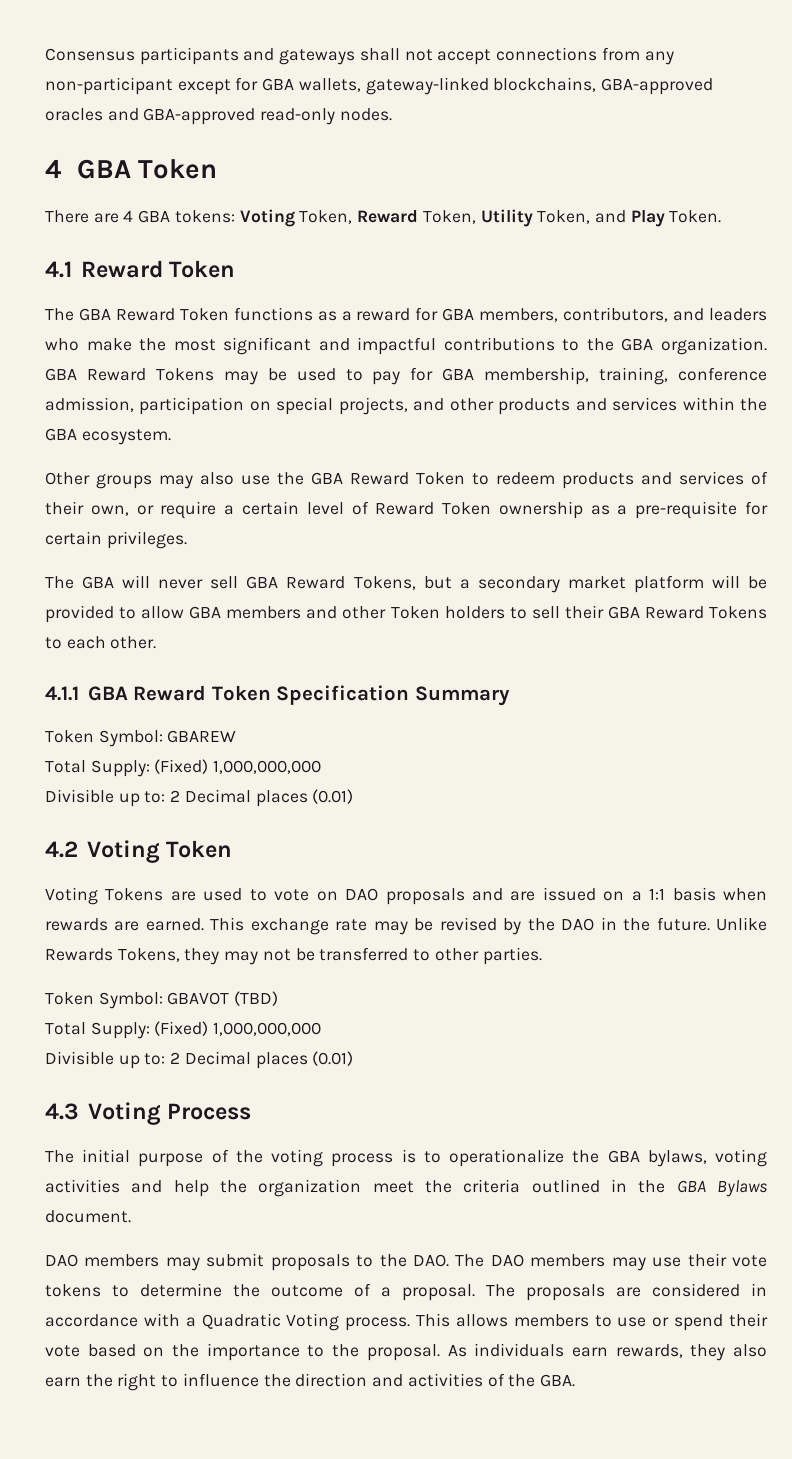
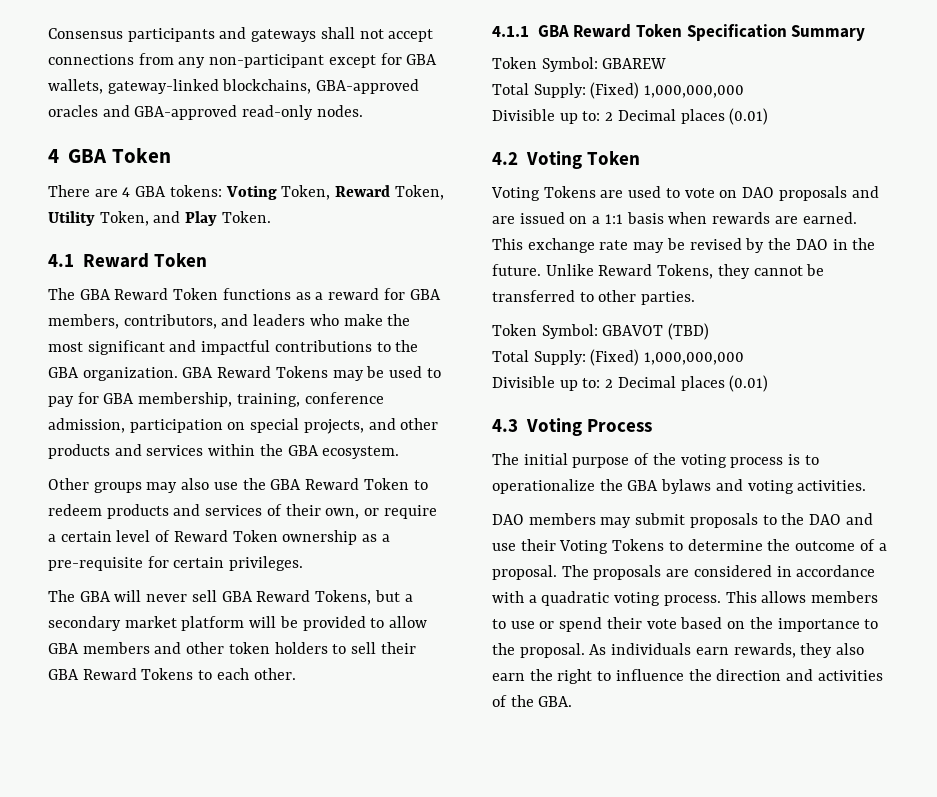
[390,606,440,619] Token -> [228,642,270,654] token
[45,948,113,961] Rewards -> [598,264,653,276] Reward
[224,949,291,965] may not -> [753,266,803,276] cannot
[647,1149,768,1167] [45,1179,768,1197] [45,1210,131,1223] bylaws, voting activities and help the organization meet the criteria outlined in the GBA Bylaws document. -> [661,479,867,494] bylaws and voting activities.
[413,1253,768,1271] [45,1284,101,1297] DAO. The DAO members may use their vote tokens -> [809,513,873,525] [492,539,665,554] DAO and use their Voting Tokens
[201,1313,340,1331] Quadratic Voting -> [541,591,661,606] quadratic voting

